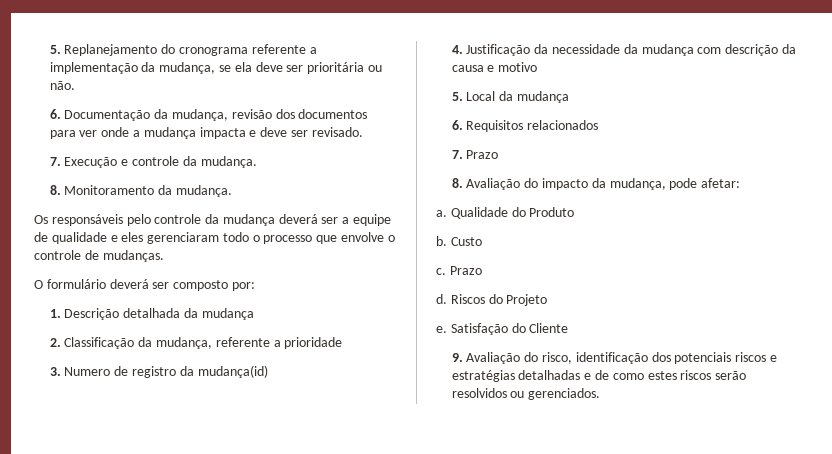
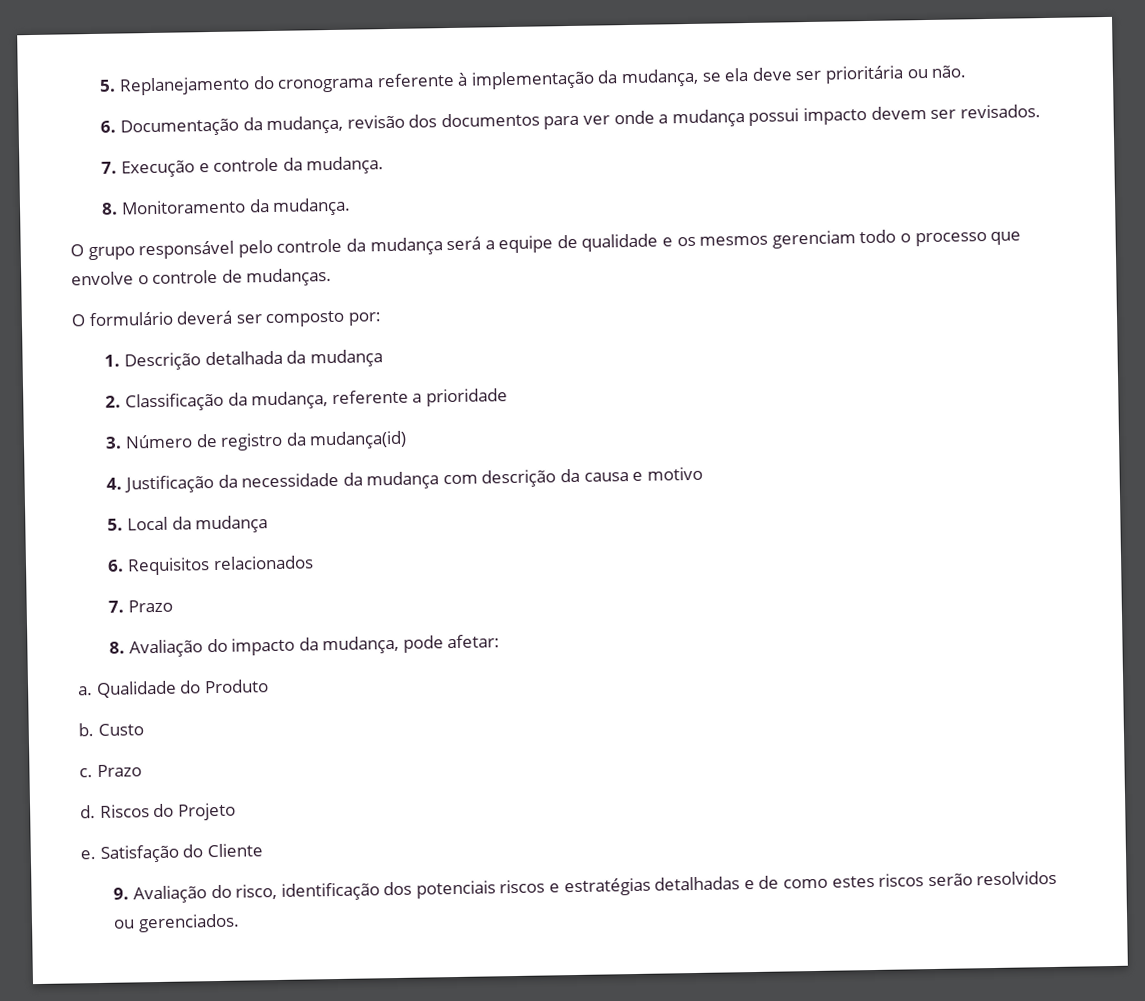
[309,47,317,54] a -> [457,72,469,86] à
[199,127,363,139] impacta e deve ser revisado. -> [748,104,1041,126] possui impacto devem ser revisados.
[34,214,123,226] Os responsáveis -> [70,240,235,261] O grupo responsável
[278,214,339,224] deverá ser -> [446,236,482,251] será
[121,232,220,244] eles gerenciaram -> [676,230,856,249] os mesmos gerenciam
[64,367,111,376] Numero -> [124,434,193,449] Número

